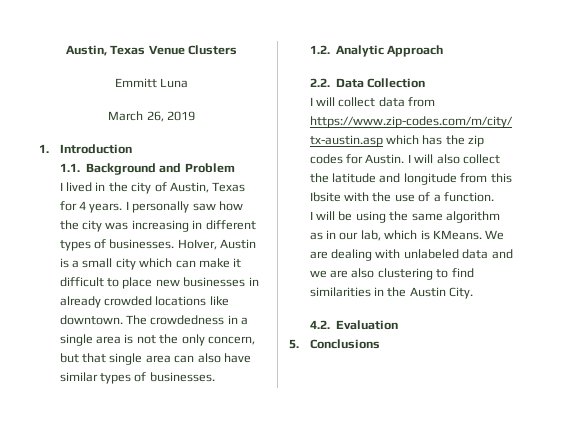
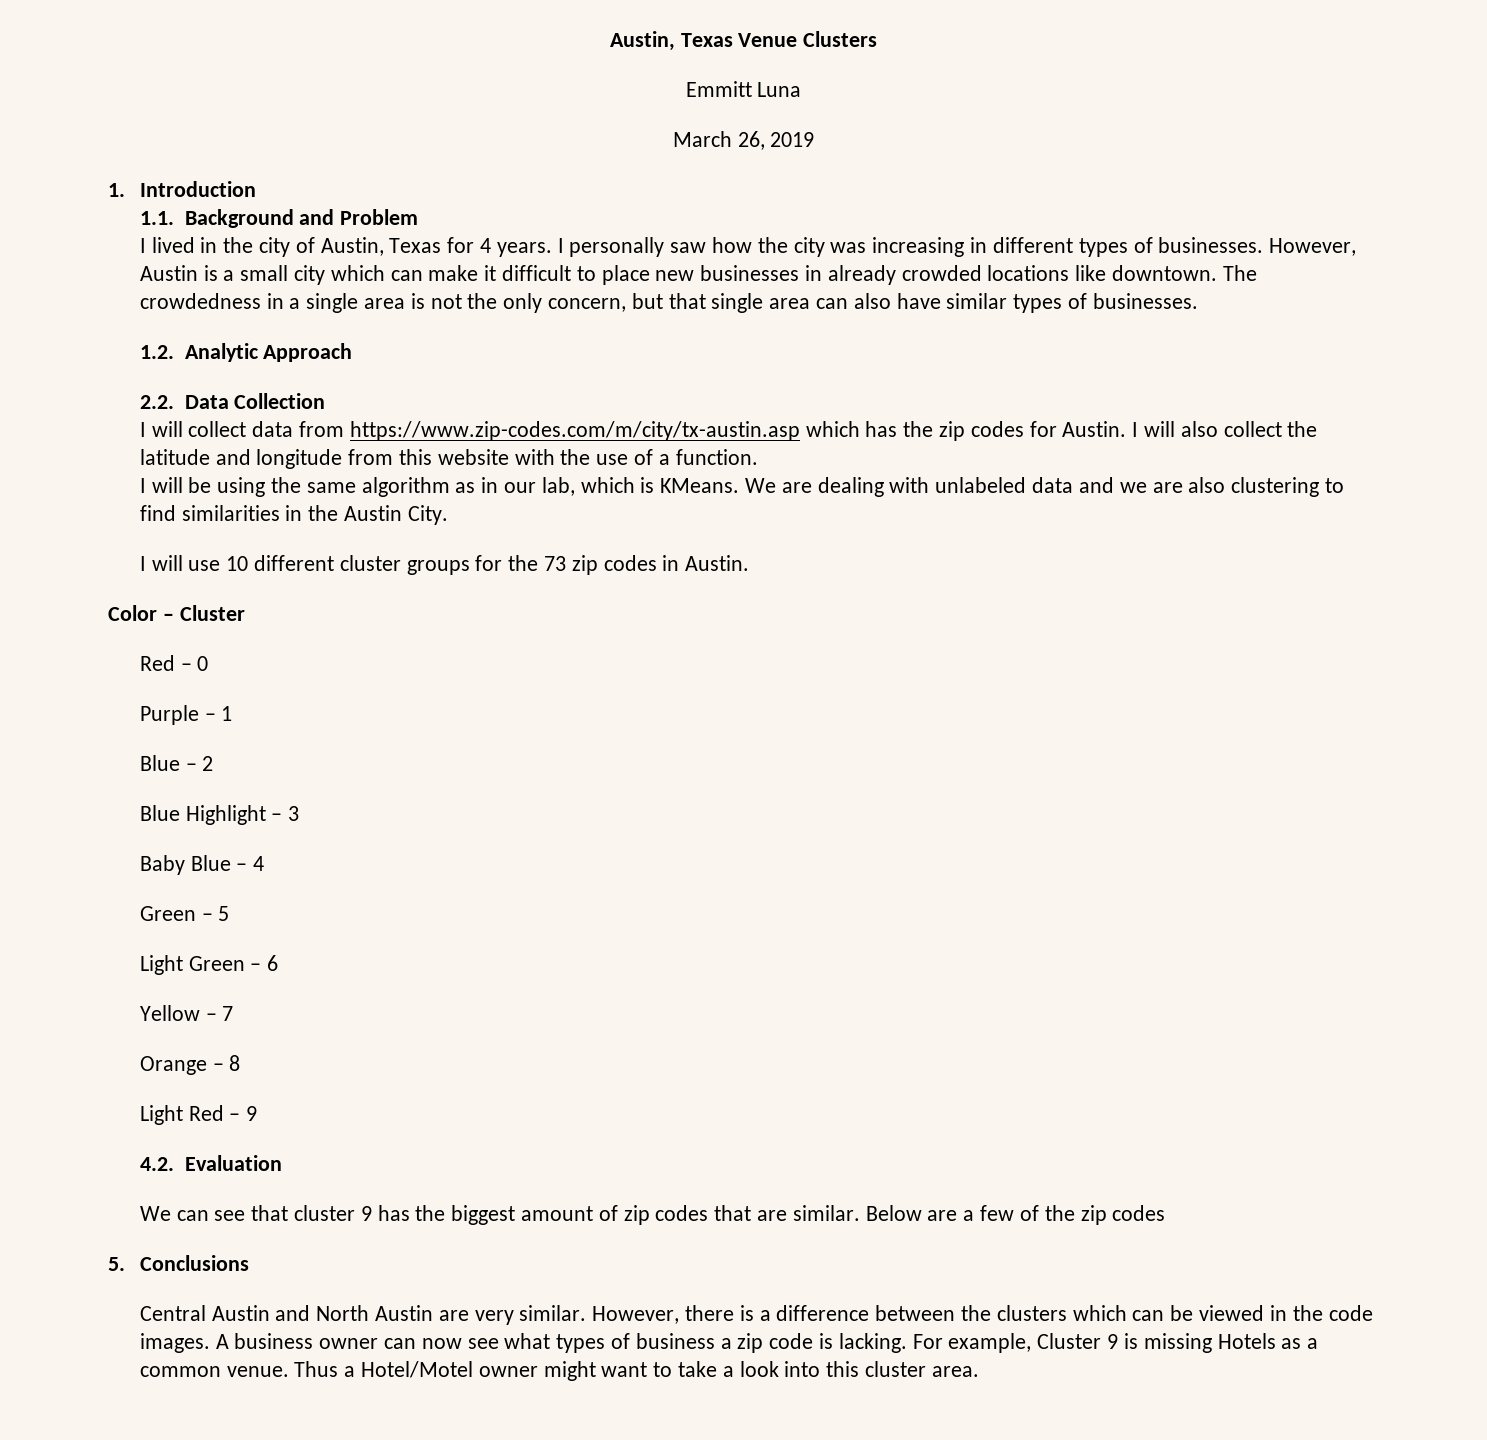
[177,239,217,250] HoIver, -> [1269,238,1357,256] However,
[309,192,341,202] Ibsite -> [437,449,509,465] website
[309,320,398,330] [289,339,380,349] 4.2. Evaluation // 5. Conclusions -> [139,555,750,575] [108,605,245,621] [139,655,209,671] [139,705,233,725] [139,755,214,771] [139,805,300,825] [139,855,265,875] [139,906,230,921] [139,955,279,975] [139,1005,234,1021] [139,1055,241,1075] [139,1105,258,1125] [139,1155,282,1171] [139,1205,1166,1225] [108,1255,249,1271] [139,1305,1373,1325] [139,1333,1319,1353] [139,1361,979,1381] I will use 10 different cluster groups for the 73 zip codes in Austin. // Color – Cluster // Red – 0 // Purple – 1 // Blue – 2 // Blue Highlight – 3 // Baby Blue – 4 // Green – 5 // Light Green – 6 // Yellow – 7 // Orange – 8 // Light Red – 9 // 4.2. Evaluation // We can see that cluster 9 has the biggest amount of zip codes that are similar. Below are a few of the zip codes // 5. Conclusions // Central Austin and North Austin are very similar. However, there is a difference between the clusters which can be viewed in the code images. A business owner can now see what types of business a zip code is lacking. For example, Cluster 9 is missing Hotels as a common venue. Thus a Hotel/Motel owner might want to take a look into this cluster area.

